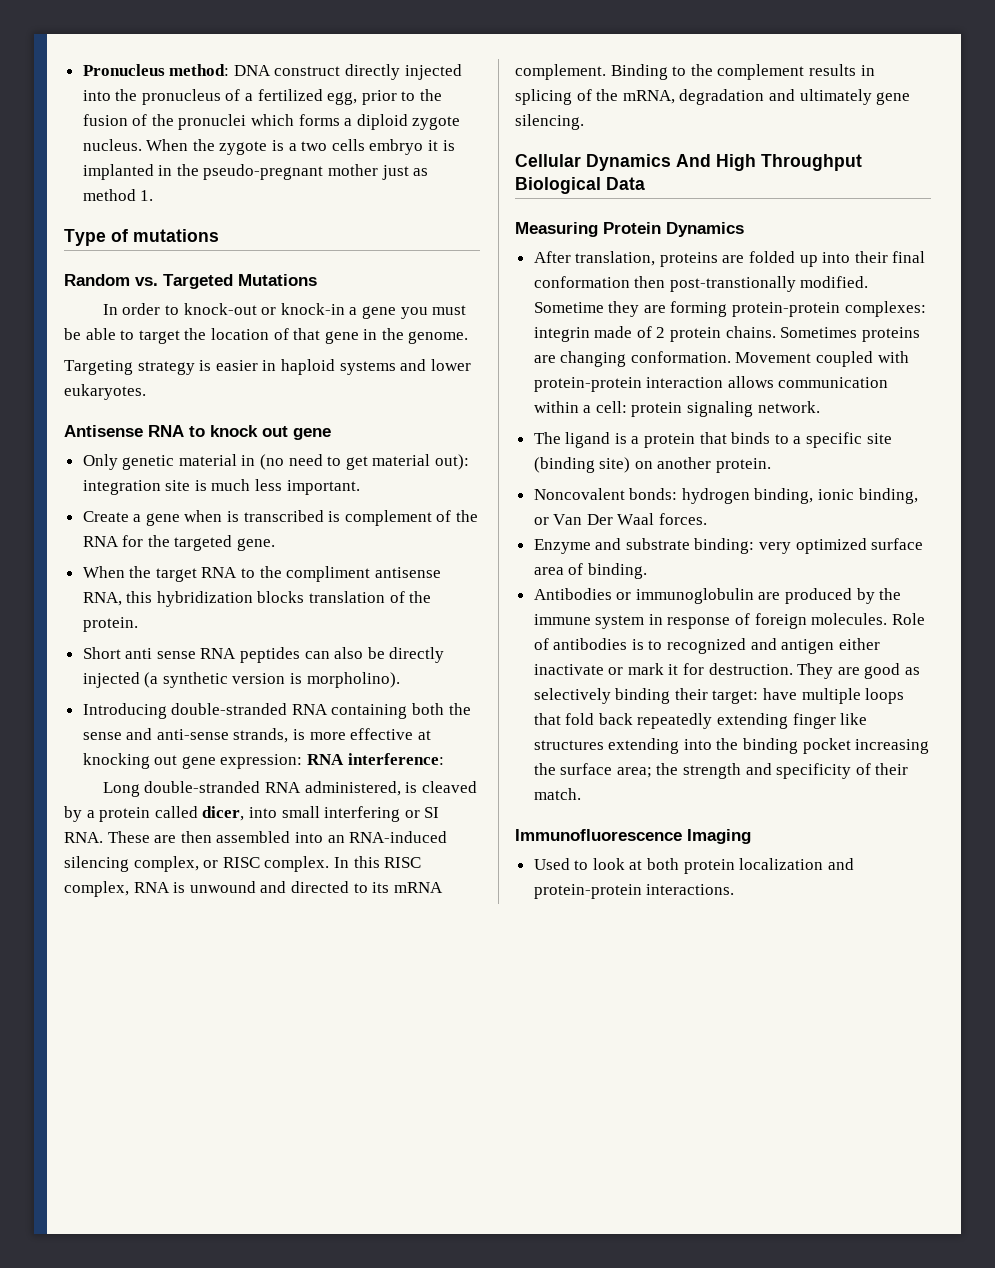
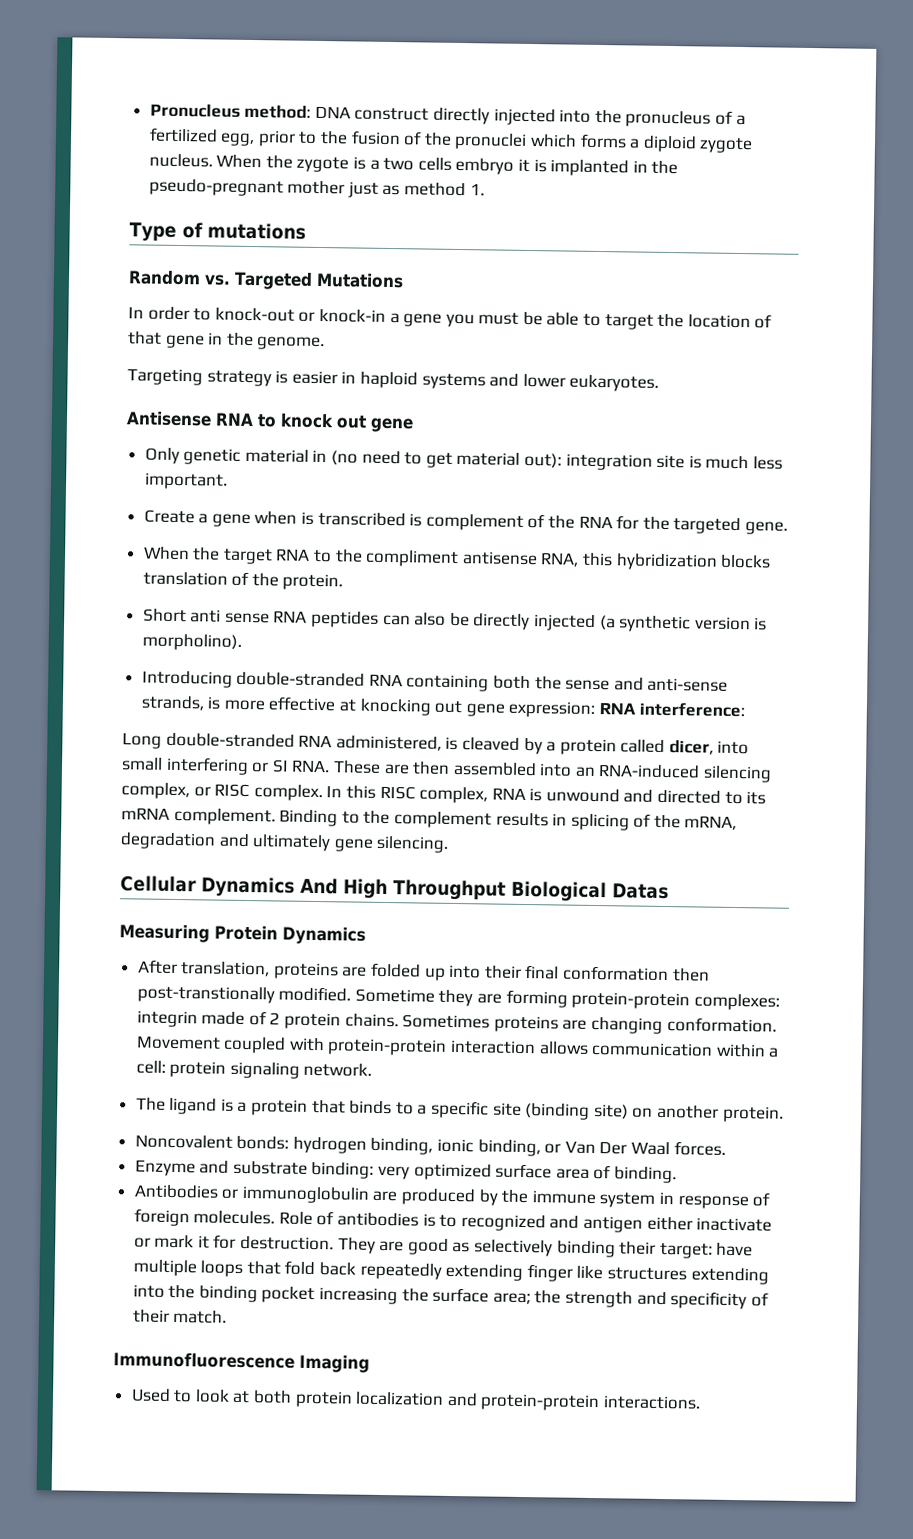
[606,177,645,190] Data -> [612,883,669,900] Datas

